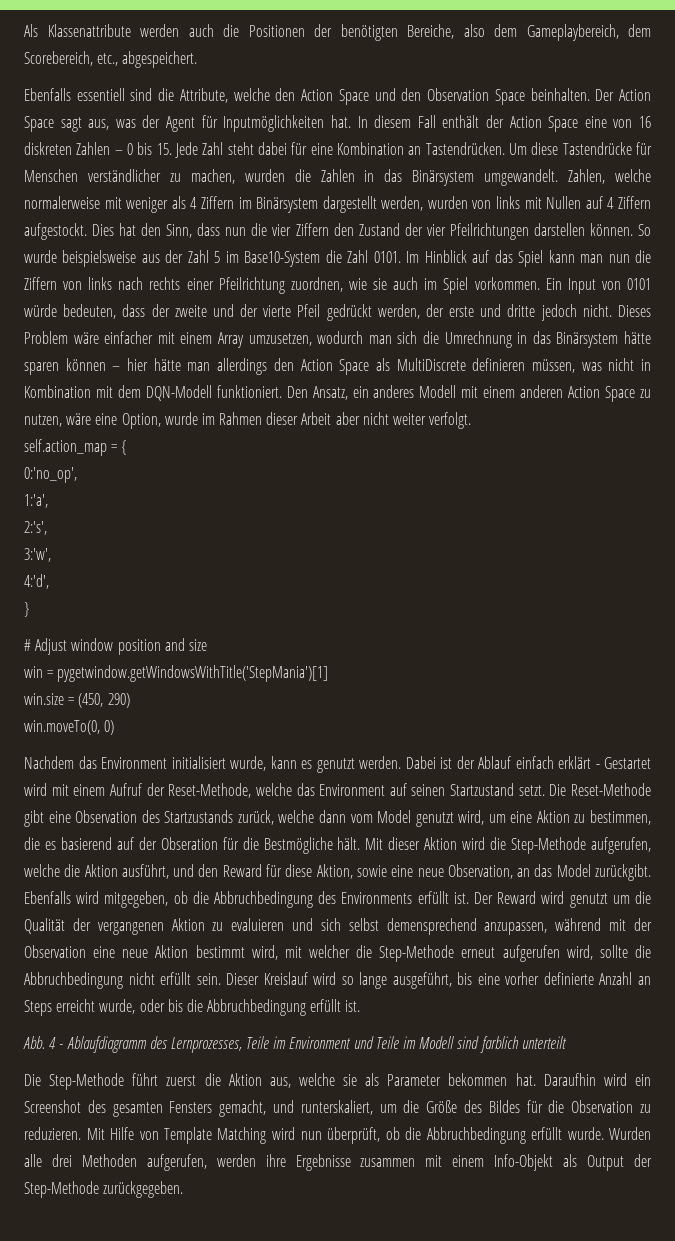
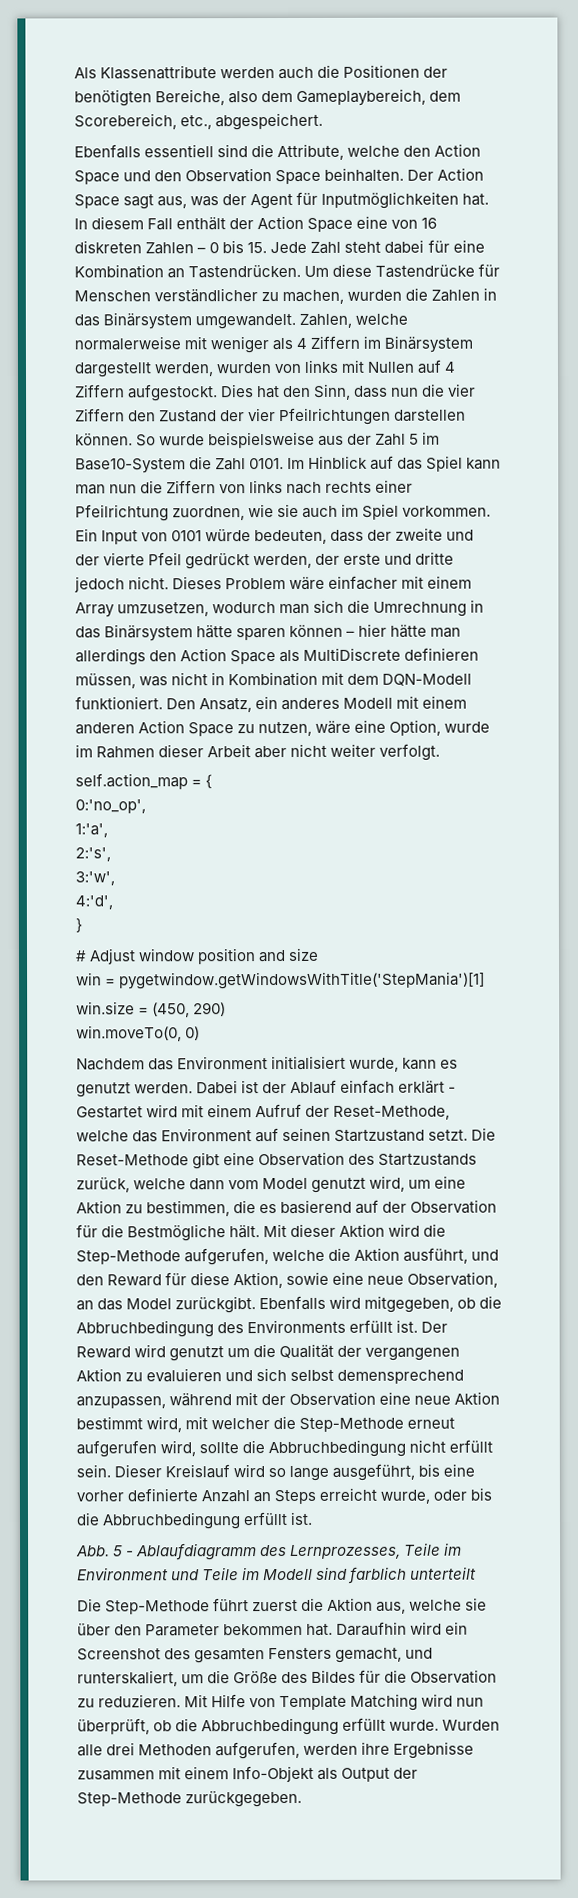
[160,837,218,850] Obseration -> [410,1199,498,1214] Observation
[49,1037,57,1049] 4 -> [113,1545,124,1557] 5
[365,1073,380,1086] als -> [77,1623,143,1636] über den

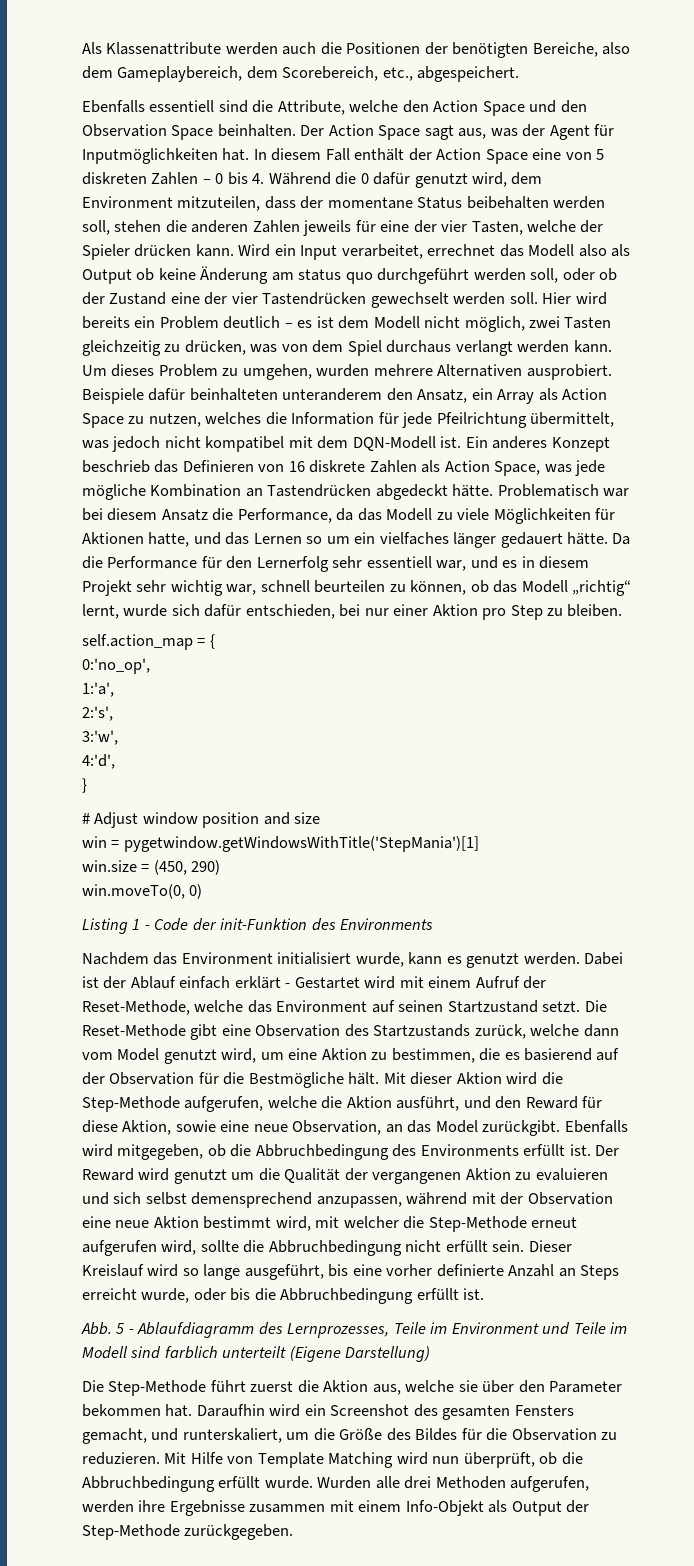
[421,217,438,229] 16 -> [596,149,605,160] 5
[247,239,485,254] [74,263,501,279] [74,287,498,305] [74,312,409,330] [74,335,474,354] [74,359,456,378] [75,383,477,402] [75,407,467,426] [75,431,441,449] [75,455,502,474] [75,479,414,495] [75,503,492,522] [75,527,475,545] [75,551,455,570] [74,575,473,593] [75,599,485,618] [75,623,462,642] [75,647,480,666] [75,671,473,689] [75,695,468,713] [75,719,491,737] [75,743,441,761] 15. Jede Zahl steht dabei für eine Kombination an Tastendrücken. Um diese Tastendrücke für Menschen verständlicher zu machen, wurden die Zahlen in das Binärsystem umgewandelt. Zahlen, welche normalerweise mit weniger als 4 Ziffern im Binärsystem dargestellt werden, wurden von links mit Nullen auf 4 Ziffern aufgestockt. Dies hat den Sinn, dass nun die vier Ziffern den Zustand der vier Pfeilrichtungen darstellen können. So wurde beispielsweise aus der Zahl 5 im Base10-System die Zahl 0101. Im Hinblick auf das Spiel kann man nun die Ziffern von links nach rechts einer Pfeilrichtung zuordnen, wie sie auch im Spiel vorkommen. Ein Input von 0101 würde bedeuten, dass der zweite und der vierte Pfeil gedrückt werden, der erste und dritte jedoch nicht. Dieses Problem wäre einfacher mit einem Array umzusetzen, wodurch man sich die Umrechnung in das Binärsystem hätte sparen können – hier hätte man allerdings den Action Space als MultiDiscrete definieren müssen, was nicht in Kombination mit dem DQN-Modell funktioniert. Den Ansatz, ein anderes Modell mit einem anderen Action Space zu nutzen, wäre eine Option, wurde im Rahmen dieser Arbeit aber nicht weiter verfolgt. -> [252,172,543,188] [82,196,606,211] [82,220,604,236] [82,244,631,260] [82,266,618,284] [82,292,607,308] [82,316,612,332] [82,340,612,356] [82,364,612,380] [82,388,608,404] [82,412,615,428] [82,436,610,452] [82,460,606,476] [82,484,630,500] [82,508,616,524] [82,532,631,548] [82,556,590,572] [82,580,632,596] [82,604,623,620] 4. Während die 0 dafür genutzt wird, dem Environment mitzuteilen, dass der momentane Status beibehalten werden soll, stehen die anderen Zahlen jeweils für eine der vier Tasten, welche der Spieler drücken kann. Wird ein Input verarbeitet, errechnet das Modell also als Output ob keine Änderung am status quo durchgeführt werden soll, oder ob der Zustand eine der vier Tastendrücken gewechselt werden soll. Hier wird bereits ein Problem deutlich – es ist dem Modell nicht möglich, zwei Tasten gleichzeitig zu drücken, was von dem Spiel durchaus verlangt werden kann. Um dieses Problem zu umgehen, wurden mehrere Alternativen ausprobiert. Beispiele dafür beinhalteten unteranderem den Ansatz, ein Array als Action Space zu nutzen, welches die Information für jede Pfeilrichtung übermittelt, was jedoch nicht kompatibel mit dem DQN-Modell ist. Ein anderes Konzept beschrieb das Definieren von 16 diskrete Zahlen als Action Space, was jede mögliche Kombination an Tastendrücken abgedeckt hätte. Problematisch war bei diesem Ansatz die Performance, da das Modell zu viele Möglichkeiten für Aktionen hatte, und das Lernen so um ein vielfaches länger gedauert hätte. Da die Performance für den Lernerfolg sehr essentiell war, und es in diesem Projekt sehr wichtig war, schnell beurteilen zu können, ob das Modell „richtig“ lernt, wurde sich dafür entschieden, bei nur einer Aktion pro Step zu bleiben.
(201, 1033) none -> [82,918,434,934] // Listing 1 - Code der init-Funktion des Environments
(478, 1573) none -> [289,1346,431,1362] (Eigene Darstellung)

